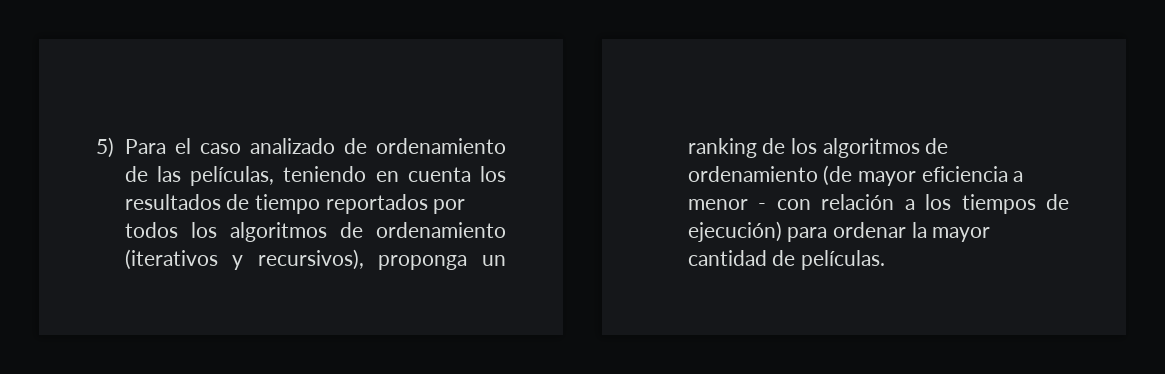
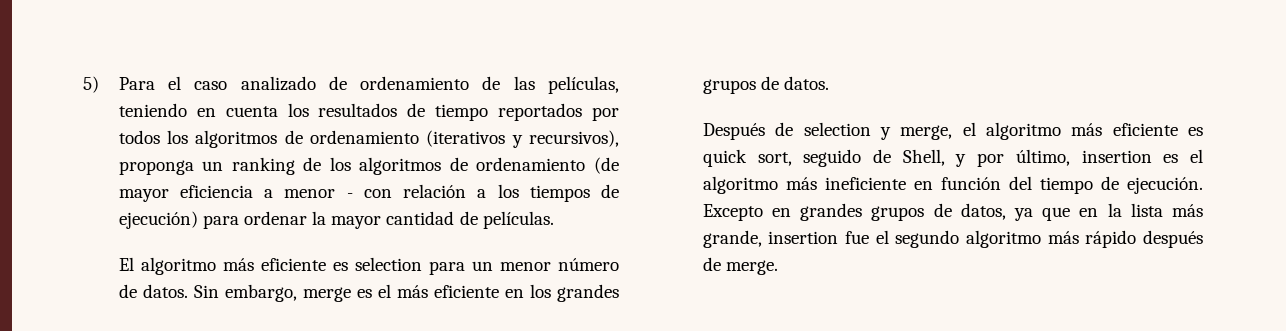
(885, 260) none -> [118,257,619,275] [118,284,619,302] [702,76,830,94] [702,122,1203,140] [702,149,1203,167] [702,176,1203,194] [702,203,1203,221] [702,230,1203,248] [702,257,778,275] // El algoritmo más eficiente es selection para un menor número de datos. Sin embargo, merge es el más eficiente en los grandes grupos de datos. // Después de selection y merge, el algoritmo más eficiente es quick sort, seguido de Shell, y por último, insertion es el algoritmo más ineficiente en función del tiempo de ejecución. Excepto en grandes grupos de datos, ya que en la lista más grande, insertion fue el segundo algoritmo más rápido después de merge.

